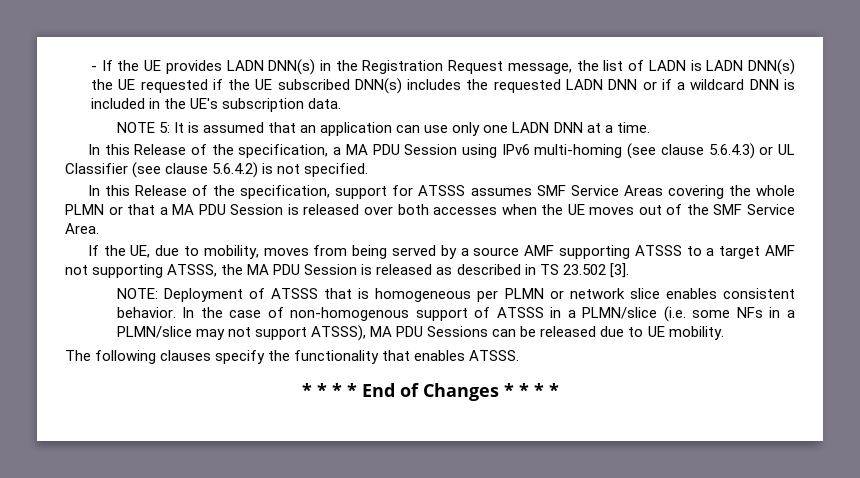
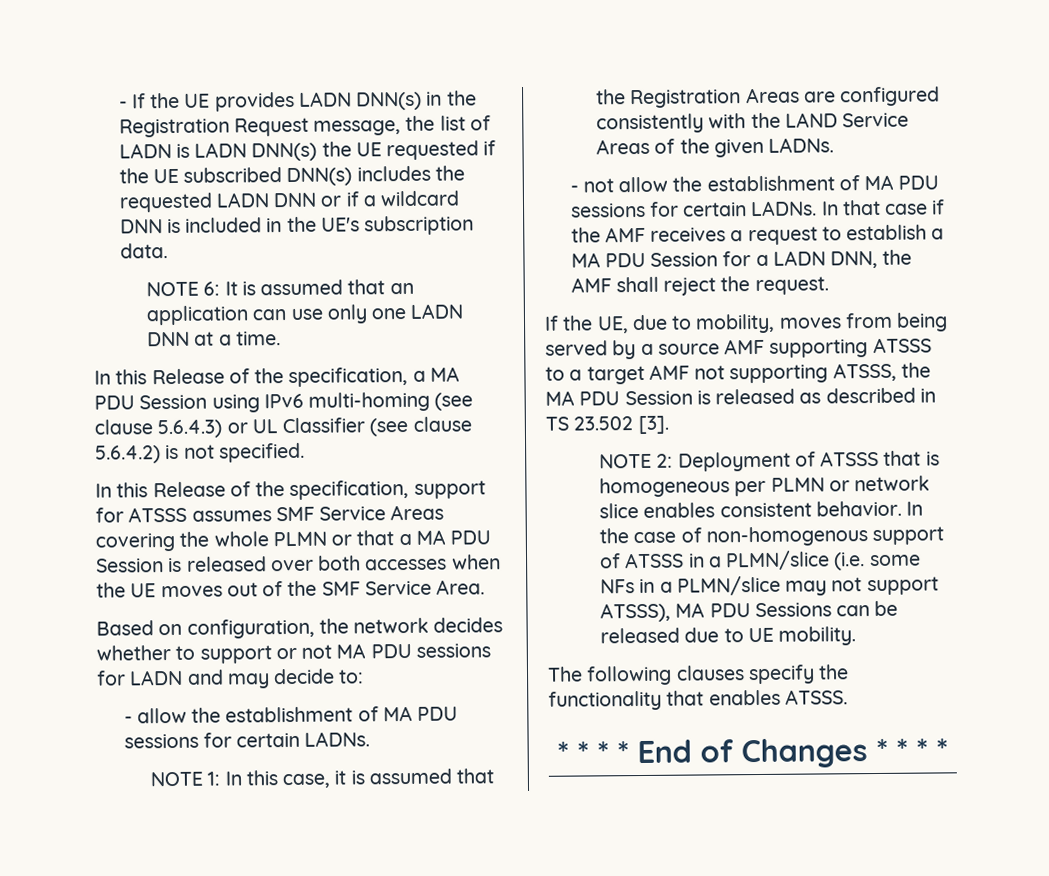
[158,122,170,133] 5: -> [203,281,221,296] 6:
(99, 228) none -> [96,617,504,639] [96,643,491,664] [96,668,365,689] [123,705,459,724] [123,731,371,749] [150,768,495,789] [596,86,941,109] [596,112,910,134] [596,137,835,158] [569,174,940,193] [569,199,946,218] [570,224,945,246] [570,249,913,269] [570,276,829,296] // Based on configuration, the network decides whether to support or not MA PDU sessions for LADN and may decide to: // - allow the establishment of MA PDU sessions for certain LADNs. // NOTE 1: In this case, it is assumed that the Registration Areas are configured consistently with the LAND Service Areas of the given LADNs. // - not allow the establishment of MA PDU sessions for certain LADNs. In that case if the AMF receives a request to establish a MA PDU Session for a LADN DNN, the AMF shall reject the request.
[116,288,158,299] NOTE: -> [599,453,674,469] NOTE 2:

